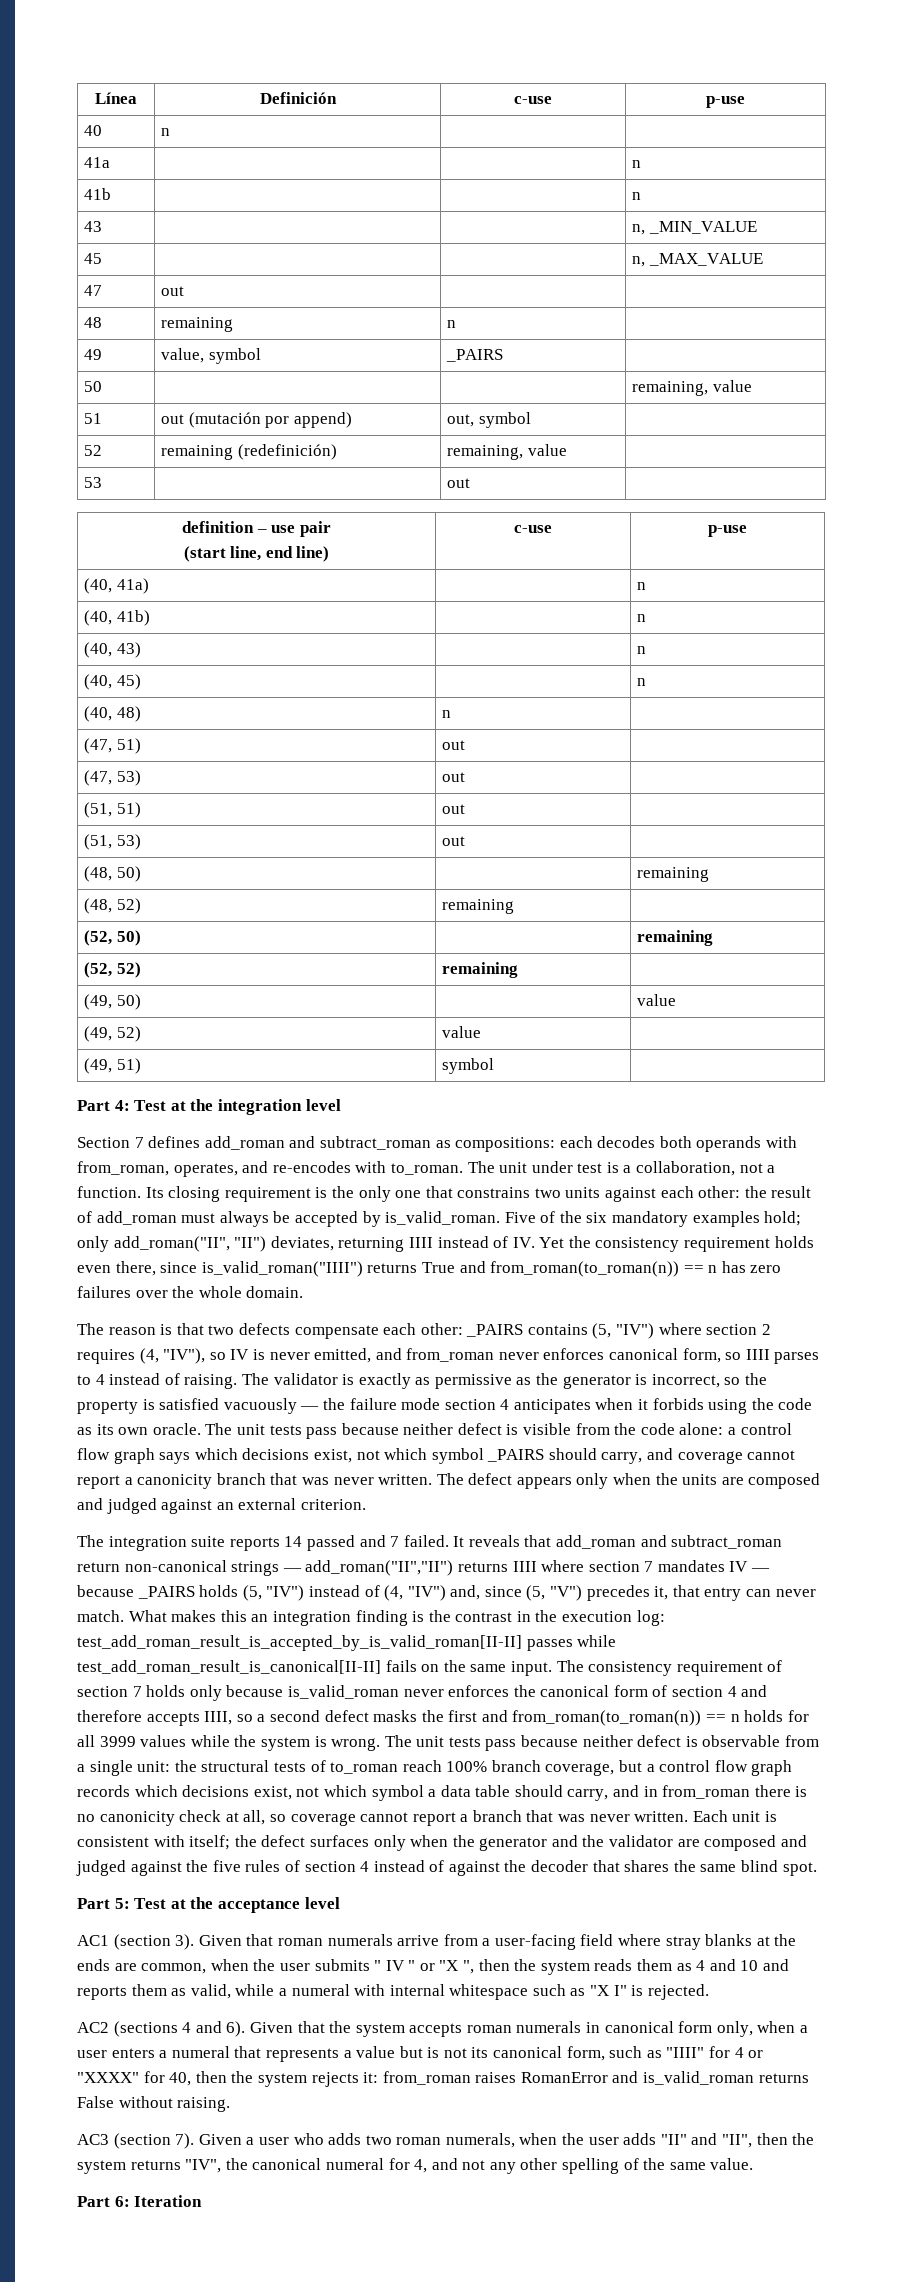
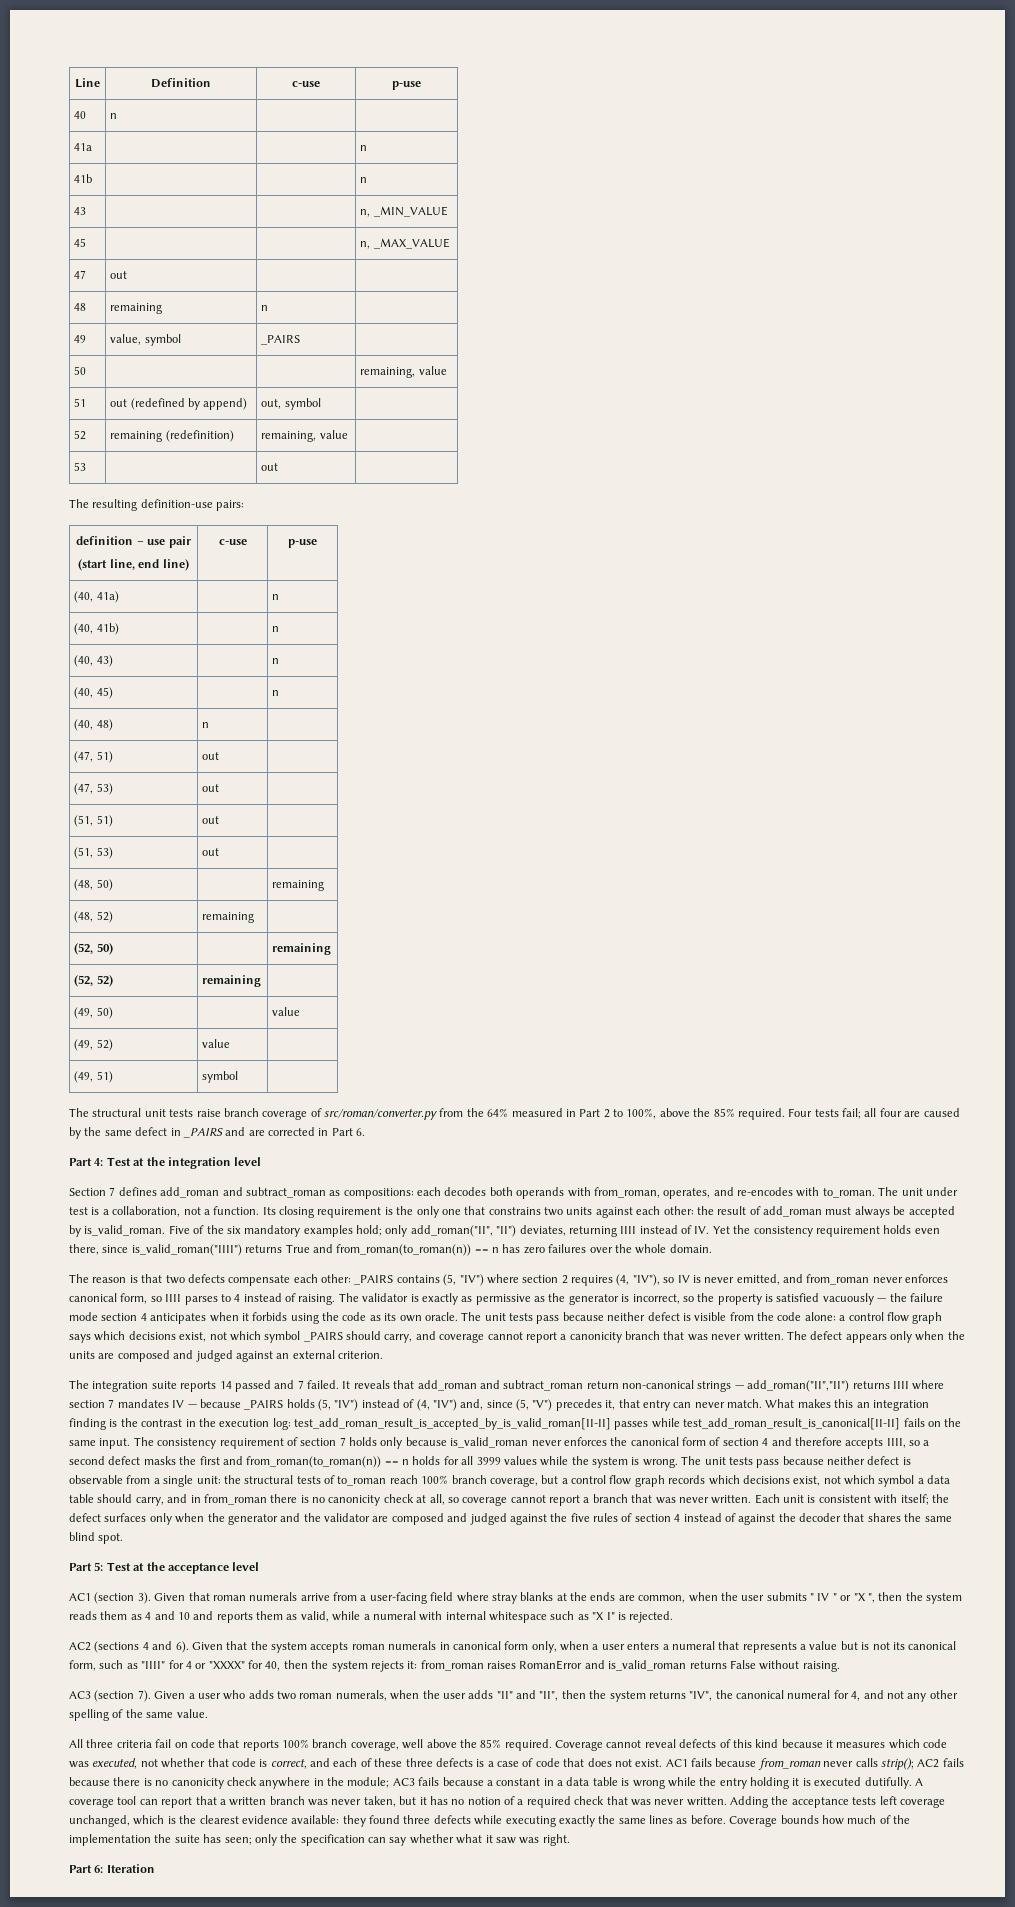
[95,92,137,104] [259,92,337,104] Línea | Definición -> [75,78,100,88] [151,78,211,88] Line | Definition
[188,412,290,428] (mutación por -> [130,398,200,410] (redefined by
[237,444,337,460] (redefinición) -> [165,430,234,442] (redefinition)
(471, 483) none -> [69,499,245,511] // The resulting definition-use pairs:
(495, 1066) none -> [69,1108,960,1120] [69,1127,366,1139] // The structural unit tests raise branch coverage of src/roman/converter.py from the 64% measured in Part 2 to 100%, above the 85% required. Four tests fail; all four are caused by the same defect in _PAIRS and are corrected in Part 6.
(754, 2164) none -> [69,1739,948,1751] [69,1758,964,1770] [69,1777,923,1789] [69,1796,945,1808] [69,1815,910,1827] [69,1834,570,1846] // All three criteria fail on code that reports 100% branch coverage, well above the 85% required. Coverage cannot reveal defects of this kind because it measures which code was executed, not whether that code is correct, and each of these three defects is a case of code that does not exist. AC1 fails because from_roman never calls strip(); AC2 fails because there is no canonicity check anywhere in the module; AC3 fails because a constant in a data table is wrong while the entry holding it is executed dutifully. A coverage tool can report that a written branch was never taken, but it has no notion of a required check that was never written. Adding the acceptance tests left coverage unchanged, which is the clearest evidence available: they found three defects while executing exactly the same lines as before. Coverage bounds how much of the implementation the suite has seen; only the specification can say whether what it saw was right.

